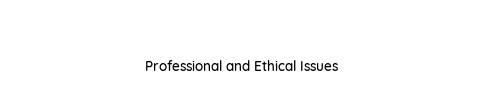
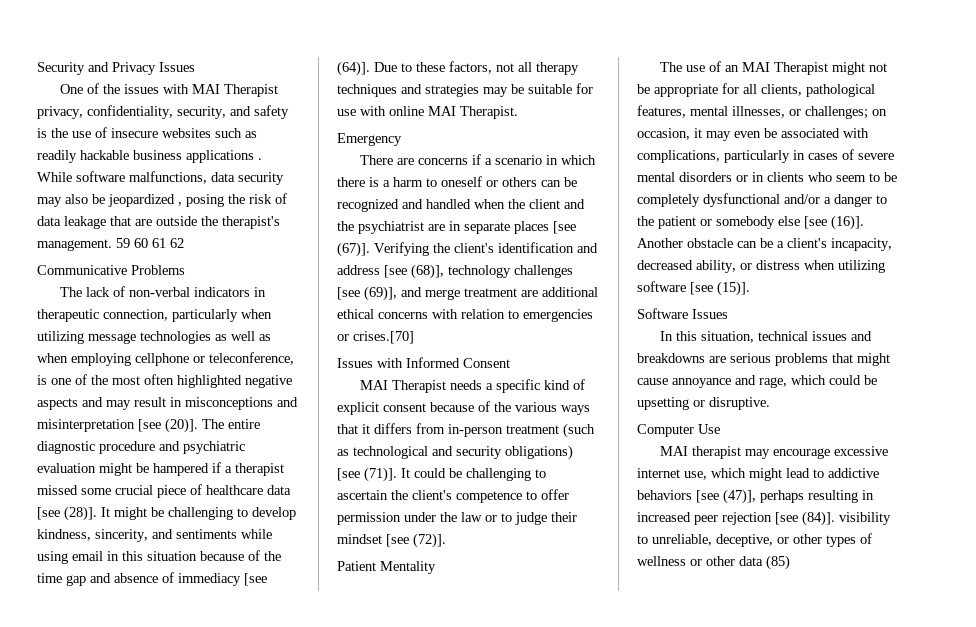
[145,60,338,71] Professional and Ethical Issues -> [37,62,195,75] [59,83,278,97] [37,105,289,119] [37,127,257,138] [37,150,262,163] [37,171,284,185] [37,193,287,207] [37,216,280,229] [37,238,184,251] [37,265,185,275] [59,286,266,297] [37,309,272,322] [37,331,271,344] [37,352,294,366] [37,374,292,388] [37,397,298,410] [37,418,260,433] [37,441,245,454] [37,462,284,476] [37,484,291,498] [37,506,296,521] [37,529,272,542] [37,550,281,564] [37,572,267,586] [337,61,579,76] [337,83,593,97] [337,106,518,119] [337,133,402,146] [359,154,596,165] [337,176,577,187] [337,199,585,212] [337,221,576,234] [337,242,598,257] [337,264,573,279] [337,286,598,301] [337,309,593,322] [337,331,414,344] [337,357,510,368] [359,379,585,393] [337,401,590,415] [337,423,595,438] [337,445,573,460] [337,467,546,482] [337,489,569,503] [337,512,577,525] [337,533,446,548] [337,561,436,574] [659,61,887,75] [637,83,875,97] [637,105,887,119] [637,128,869,141] [637,149,894,163] [637,172,897,182] [637,193,887,207] [637,215,864,230] [637,238,892,251] [637,260,885,273] [637,281,750,296] [637,308,728,319] [659,331,872,343] [637,353,890,366] [637,375,877,388] [637,397,770,410] [637,424,720,437] [659,446,888,459] [637,468,879,481] [637,489,874,504] [637,511,891,526] [637,533,872,547] [637,555,790,570] Security and Privacy Issues // One of the issues with MAI Therapist privacy, confidentiality, security, and safety is the use of insecure websites such as readily hackable business applications . While software malfunctions, data security may also be jeopardized , posing the risk of data leakage that are outside the therapist's management. 59 60 61 62 // Communicative Problems // The lack of non-verbal indicators in therapeutic connection, particularly when utilizing message technologies as well as when employing cellphone or teleconference, is one of the most often highlighted negative aspects and may result in misconceptions and misinterpretation [see (20)]. The entire diagnostic procedure and psychiatric evaluation might be hampered if a therapist missed some crucial piece of healthcare data [see (28)]. It might be challenging to develop kindness, sincerity, and sentiments while using email in this situation because of the time gap and absence of immediacy [see (64)]. Due to these factors, not all therapy techniques and strategies may be suitable for use with online MAI Therapist. // Emergency // There are concerns if a scenario in which there is a harm to oneself or others can be recognized and handled when the client and the psychiatrist are in separate places [see (67)]. Verifying the client's identification and address [see (68)], technology challenges [see (69)], and merge treatment are additional ethical concerns with relation to emergencies or crises.[70] // Issues with Informed Consent // MAI Therapist needs a specific kind of explicit consent because of the various ways that it differs from in-person treatment (such as technological and security obligations) [see (71)]. It could be challenging to ascertain the client's competence to offer permission under the law or to judge their mindset [see (72)]. // Patient Mentality // The use of an MAI Therapist might not be appropriate for all clients, pathological features, mental illnesses, or challenges; on occasion, it may even be associated with complications, particularly in cases of severe mental disorders or in clients who seem to be completely dysfunctional and/or a danger to the patient or somebody else [see (16)]. Another obstacle can be a client's incapacity, decreased ability, or distress when utilizing software [see (15)]. // Software Issues // In this situation, technical issues and breakdowns are serious problems that might cause annoyance and rage, which could be upsetting or disruptive. // Computer Use // MAI therapist may encourage excessive internet use, which might lead to addictive behaviors [see (47)], perhaps resulting in increased peer rejection [see (84)]. visibility to unreliable, deceptive, or other types of wellness or other data (85)

